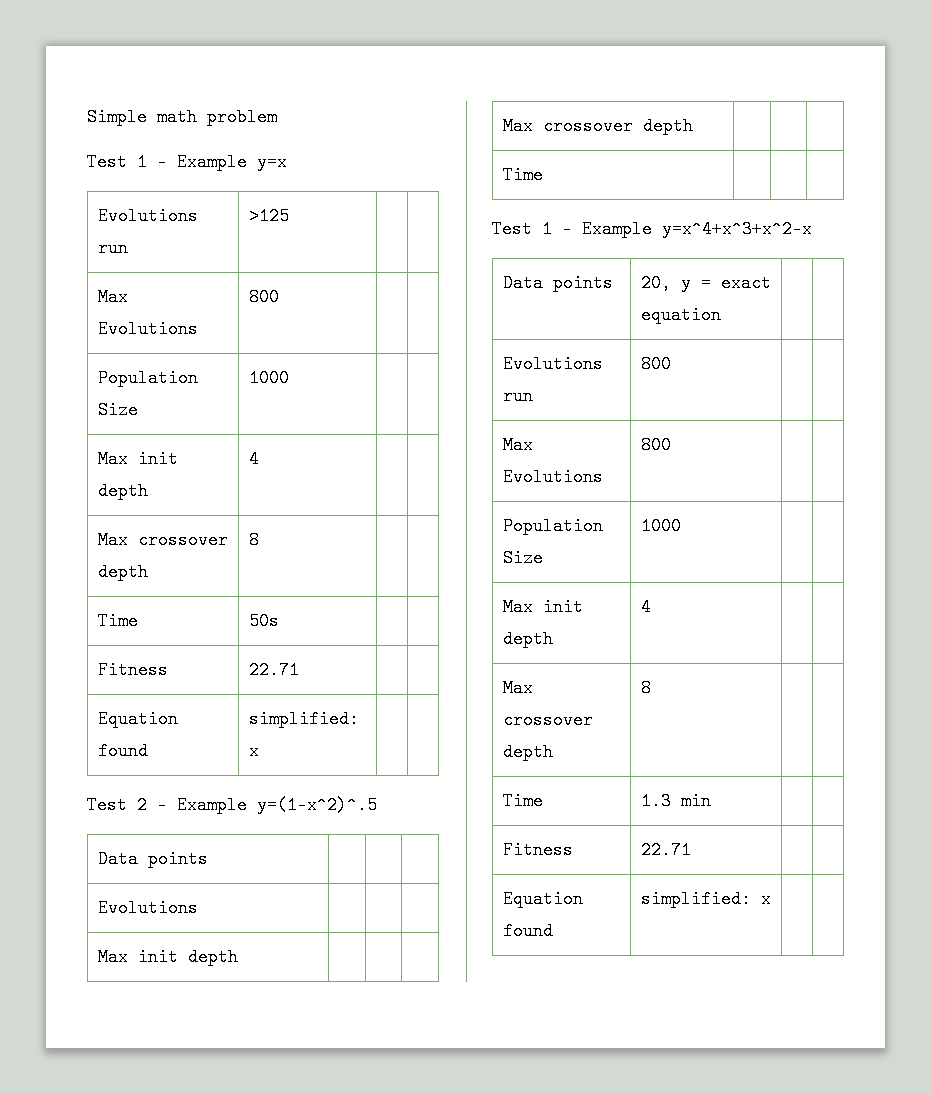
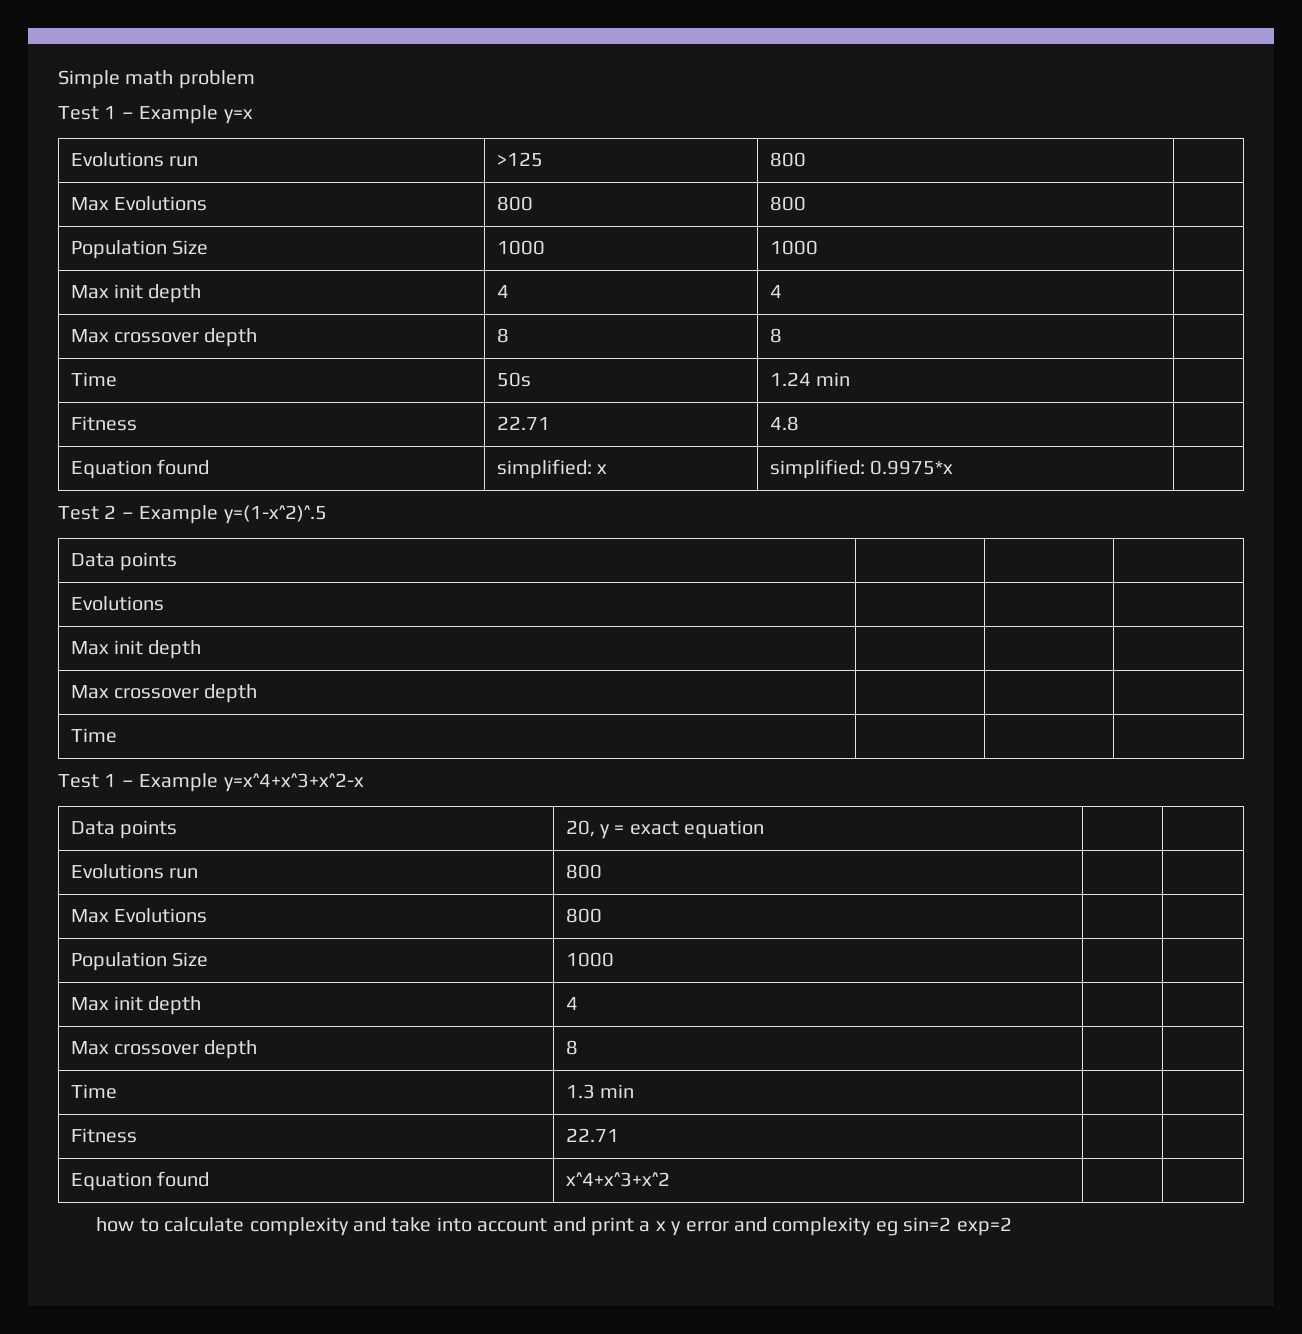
[97,288,128,306] [97,320,198,338] [248,288,279,306] [97,369,198,387] [97,401,138,419] [248,369,289,387] [97,450,178,468] [97,482,148,500] [248,450,259,468] [97,531,228,549] [97,563,148,581] [248,531,259,549] | // Max Evolutions | 800 | | // Population Size | 1000 | | // Max init depth | 4 | | // Max crossover depth | 8 | -> [769,152,806,167] [70,196,207,211] [496,196,533,211] [769,196,806,211] [70,240,208,259] [496,240,545,255] [769,240,818,255] [70,284,202,303] [496,285,509,298] [769,285,782,298] [70,328,258,347] [496,328,509,343] [769,328,782,343] 800 | // Max Evolutions | 800 | 800 | // Population Size | 1000 | 1000 | // Max init depth | 4 | 4 | // Max crossover depth | 8 | 8
[97,661,168,679] [248,661,299,679] [97,710,178,728] [97,742,148,760] [248,710,359,728] [248,742,259,760] | // Fitness | 22.71 | | // Equation found | simplified: x | -> [769,372,850,386] [70,416,137,431] [496,416,550,430] [769,416,799,431] [70,459,209,479] [496,459,607,479] [769,459,953,479] 1.24 min | // Fitness | 22.71 | 4.8 | // Equation found | simplified: x | simplified: 0.9975*x
[640,890,771,908] simplified: x | | -> [565,1172,670,1187] [96,1217,1012,1236] x^4+x^3+x^2 | | // how to calculate complexity and take into account and print a x y error and complexity eg sin=2 exp=2

